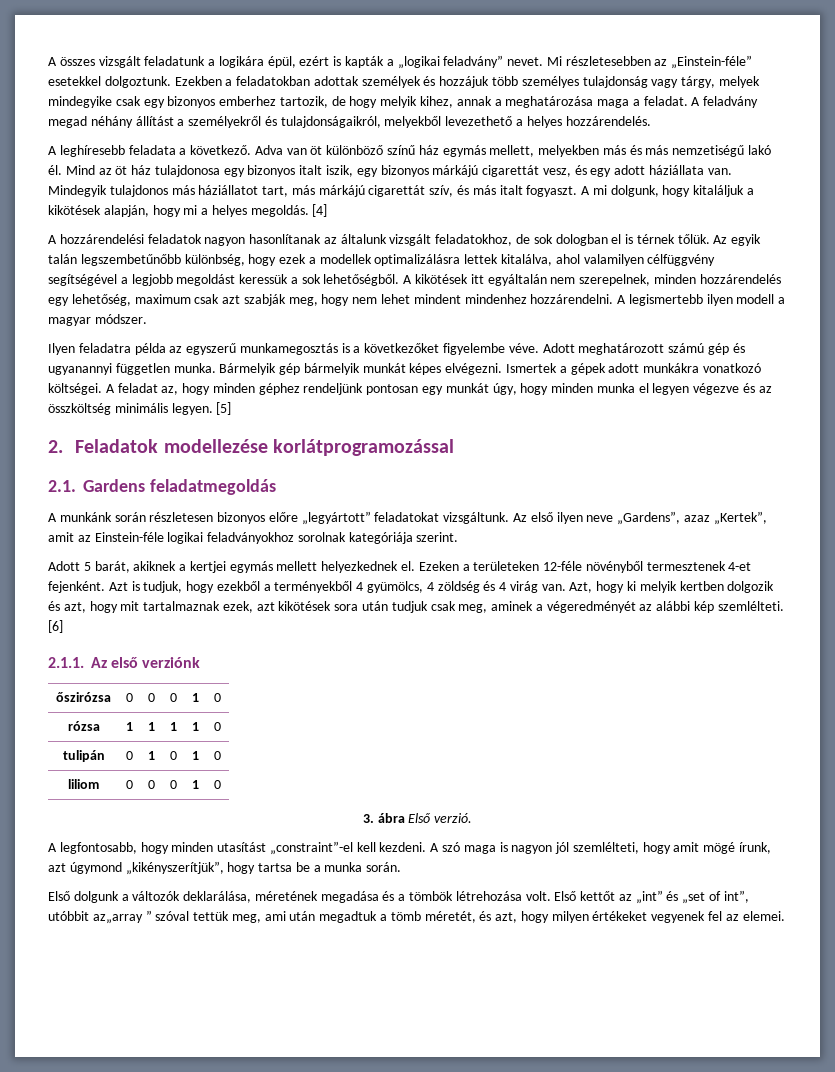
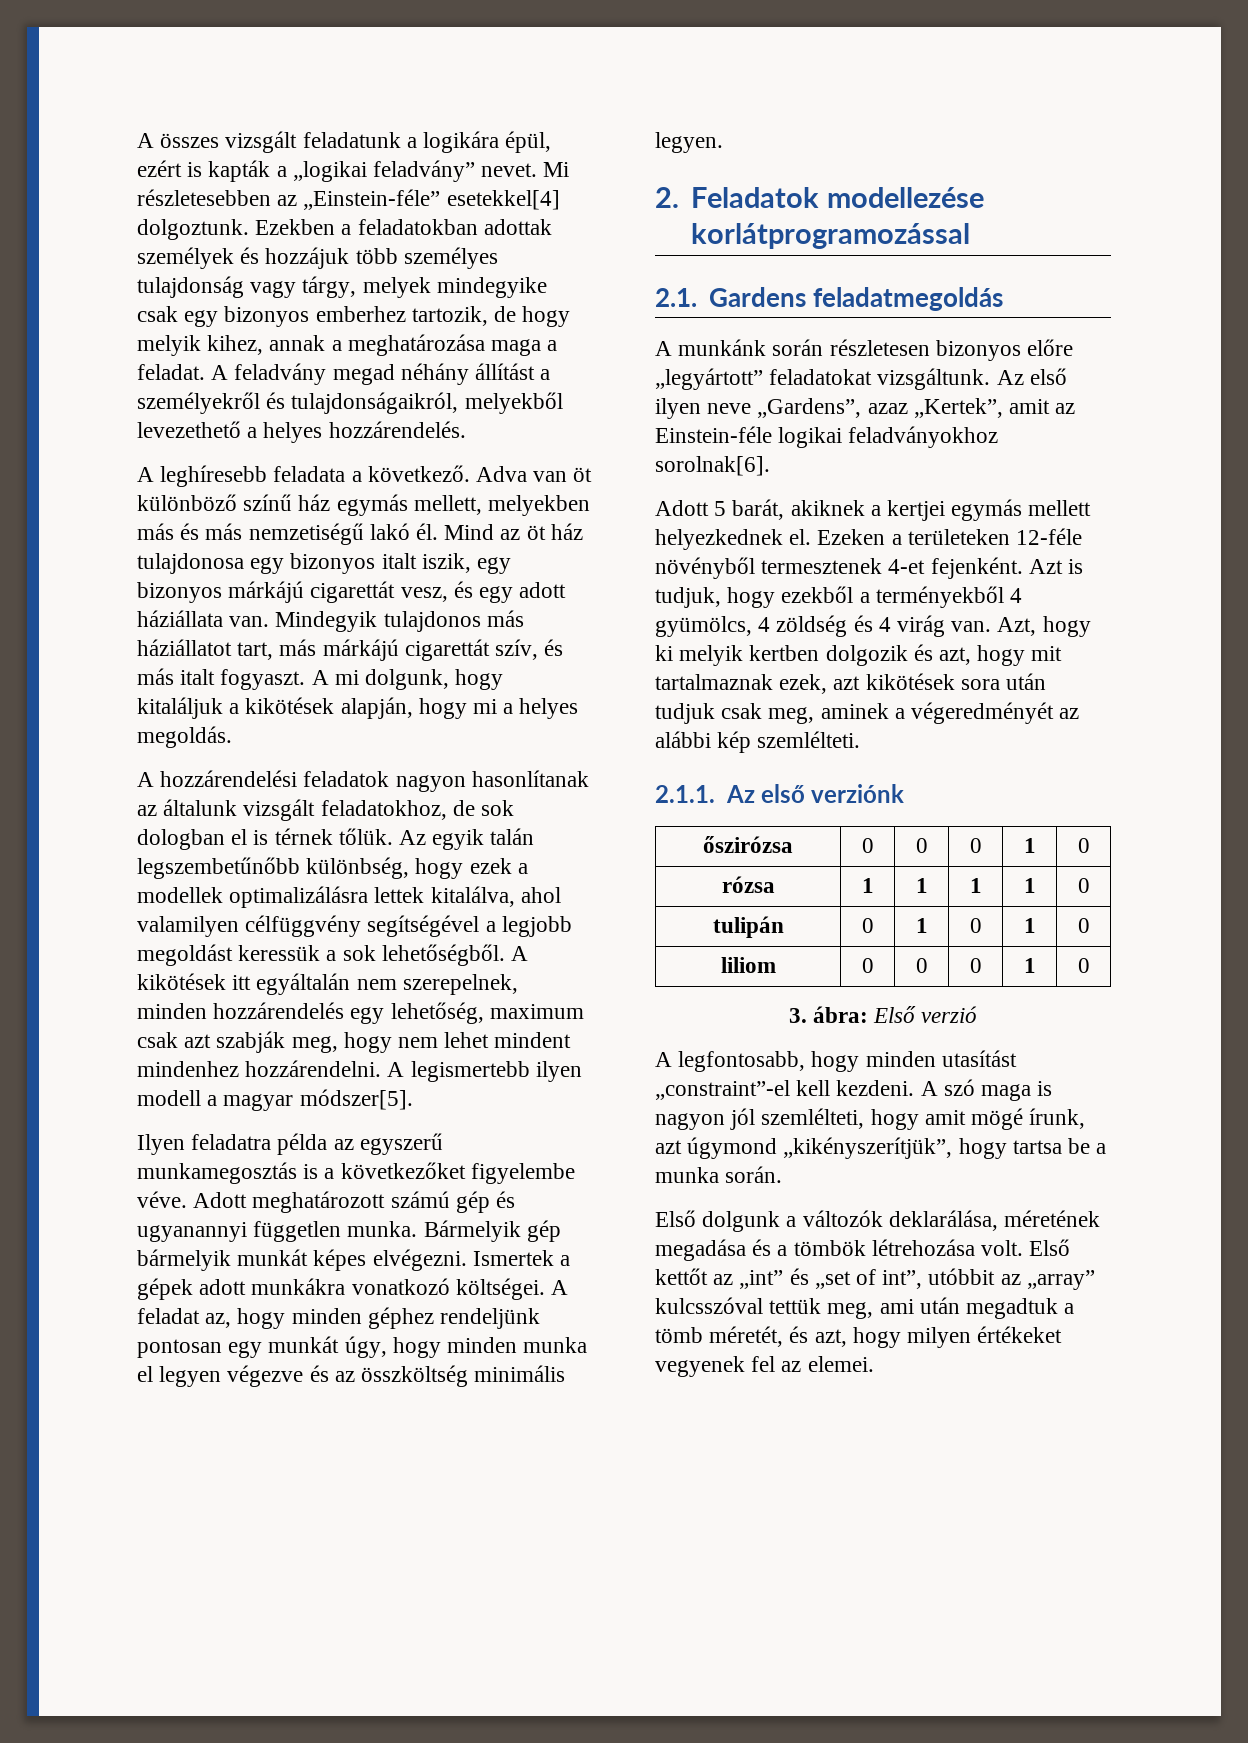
[48,76,101,86] esetekkel -> [446,190,560,210] esetekkel[4]
[312,204,328,217] [4] -> (232, 737) none
[94,314,147,324] módszer. -> [299,1089,413,1110] módszer[5].
[216,402,232,415] [5] -> (723, 142) none
[297,532,459,544] sorolnak kategóriája szerint. -> [655,456,770,476] sorolnak[6].
[48,620,63,633] [6] -> (861, 739) none
[377,813,473,823] ábra Első verzió. -> [812,1006,978,1023] ábra: Első verzió
[92,910,190,924] az„array ” szóval -> [1000,1270,1095,1290] [655,1297,763,1314] az „array” kulcsszóval

